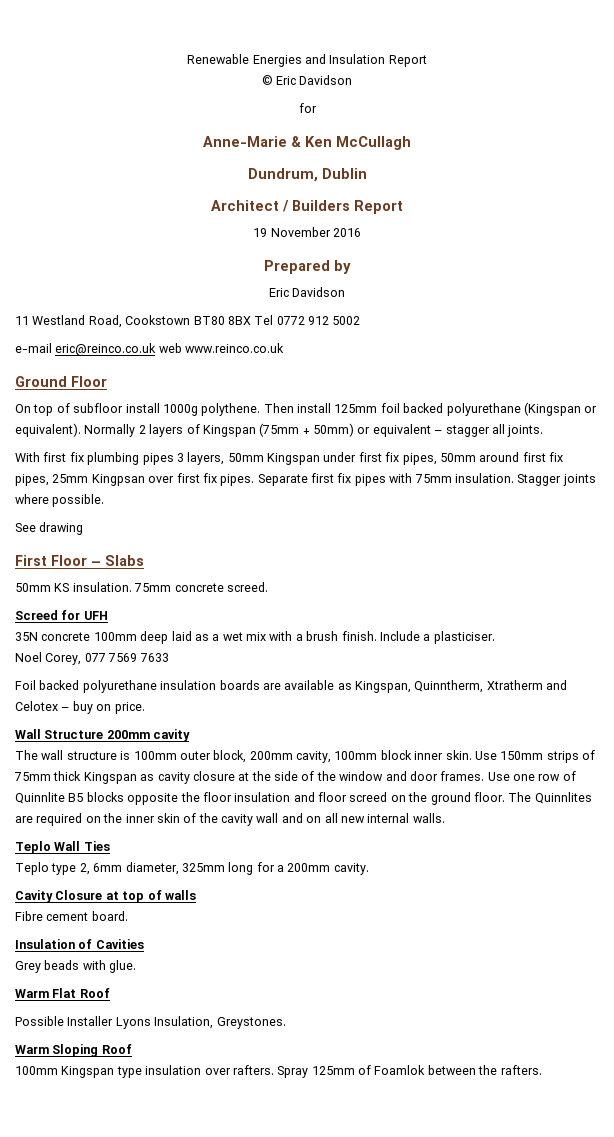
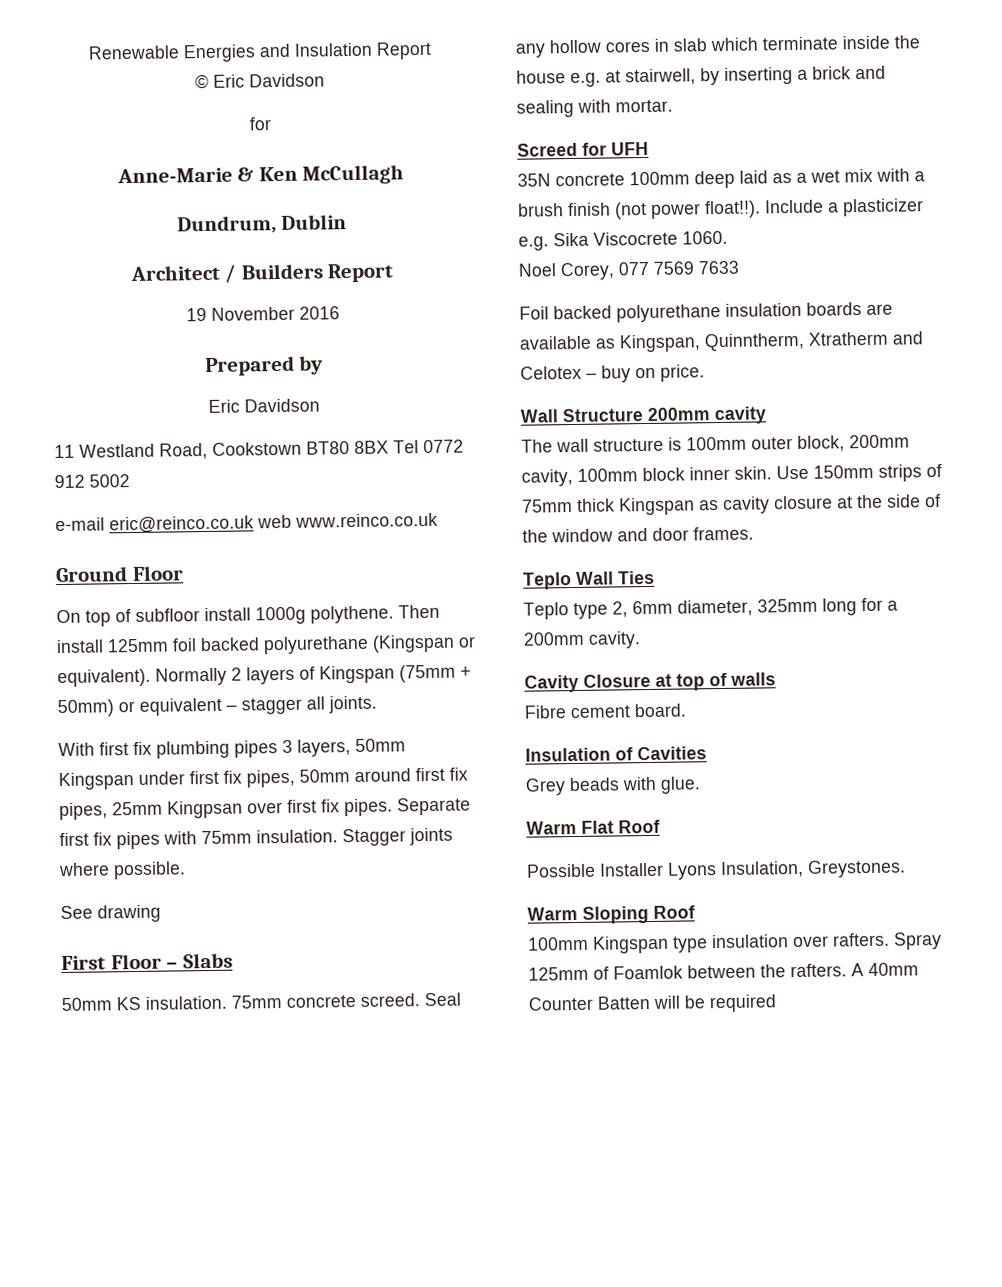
(268, 587) none -> [424,992,461,1007] [515,35,920,58] [516,65,886,88] [516,99,673,118] Seal any hollow cores in slab which terminate inside the house e.g. at stairwell, by inserting a brick and sealing with mortar.
[341,631,495,644] finish. Include a plasticiser. -> [568,198,924,220] [518,230,728,251] finish (not power float!!). Include a plasticizer e.g. Sika Viscocrete 1060.
[487,771,576,781] [15,792,592,805] [15,813,445,826] Use one row of Quinnlite B5 blocks opposite the floor insulation and floor screed on the ground floor. The Quinnlites are required on the inner skin of the cavity wall and on all new internal walls. -> (754, 533) none
(542, 1070) none -> [851,962,919,977] [528,994,777,1013] A 40mm Counter Batten will be required

